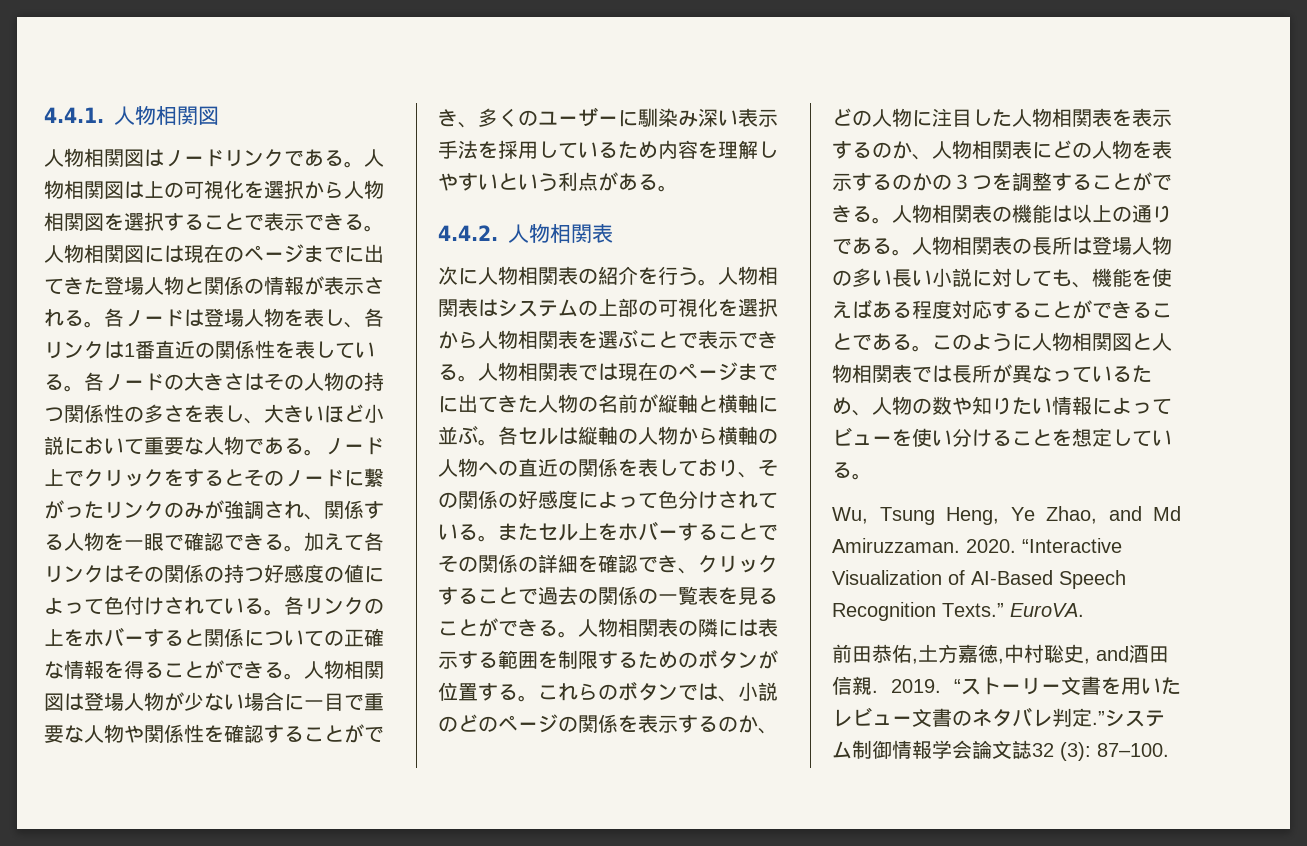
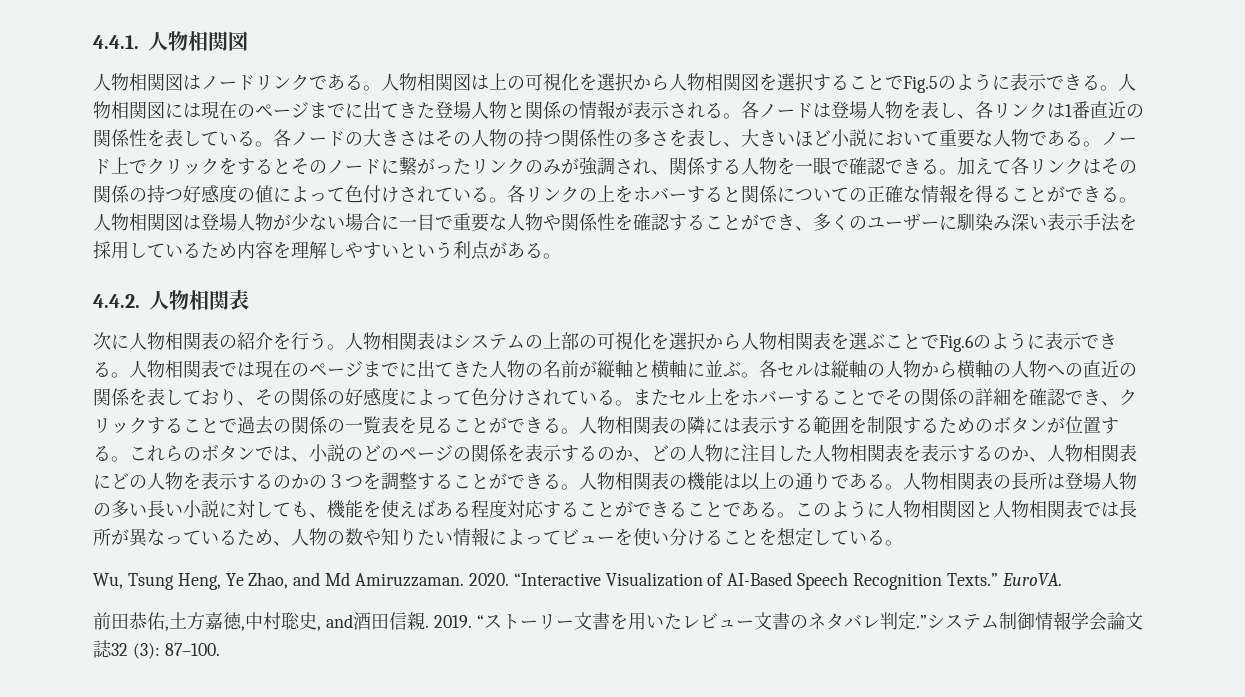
(264, 222) none -> [903,73,1010,93] Fig.5のように
(698, 340) none -> [939,332,1045,352] Fig.6のように

